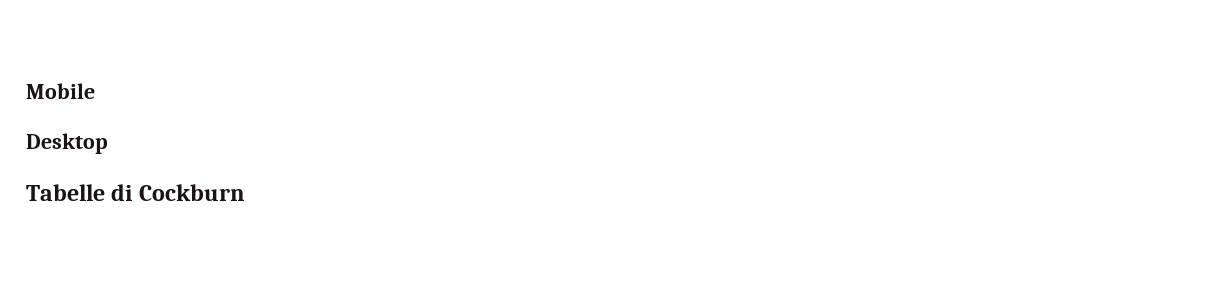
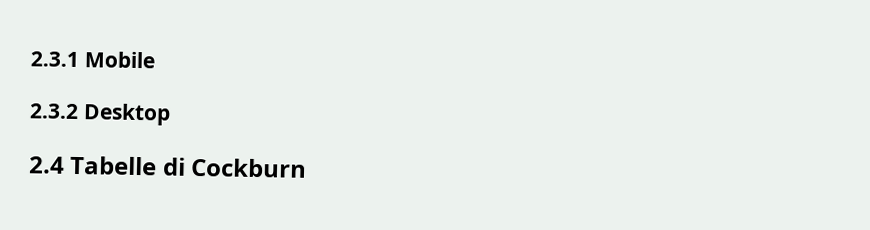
(26, 91) none -> [30,51,80,68] 2.3.1
(95, 91) none -> [29,103,79,120] 2.3.2
(108, 143) none -> [28,156,65,174] 2.4

